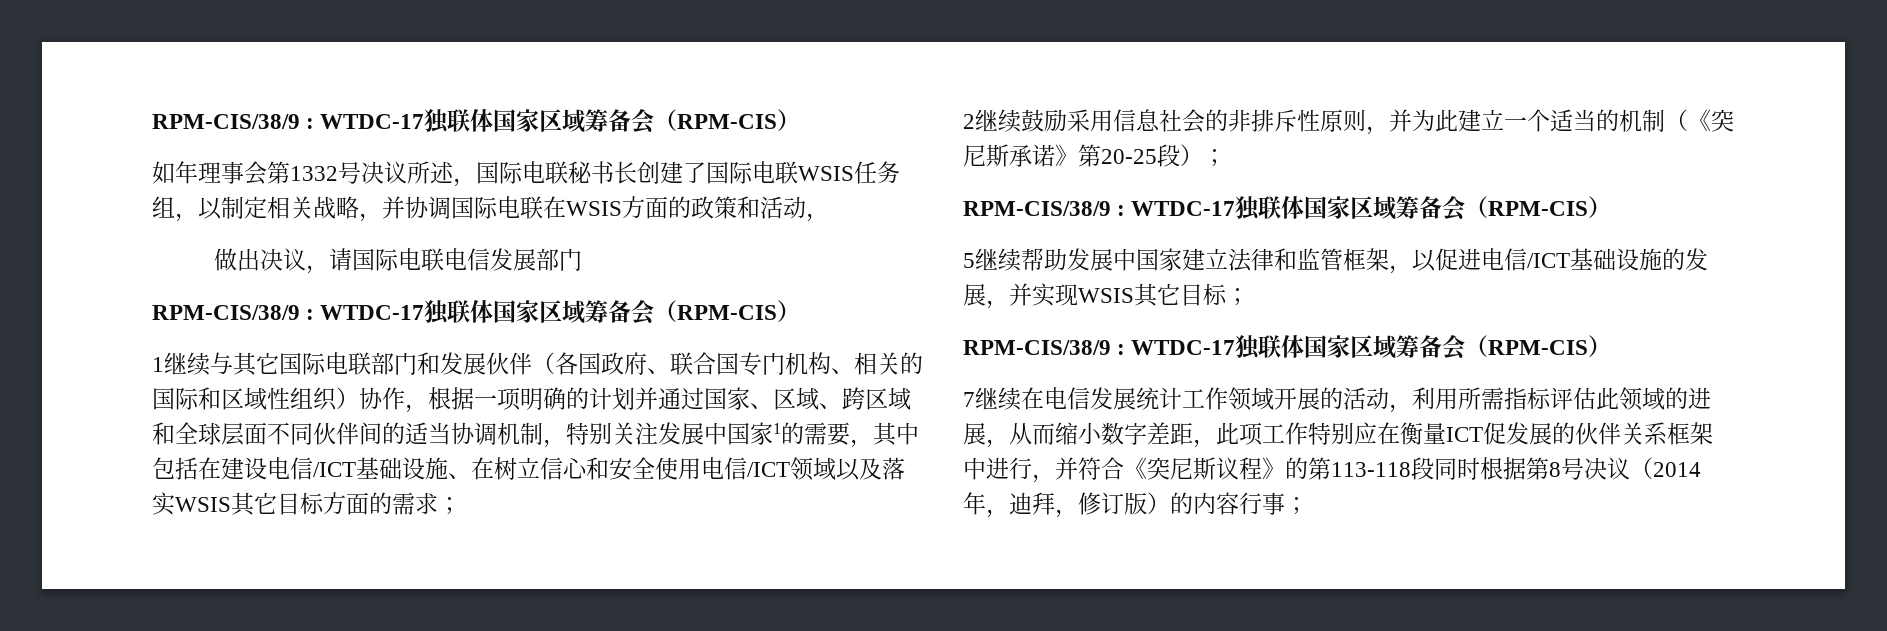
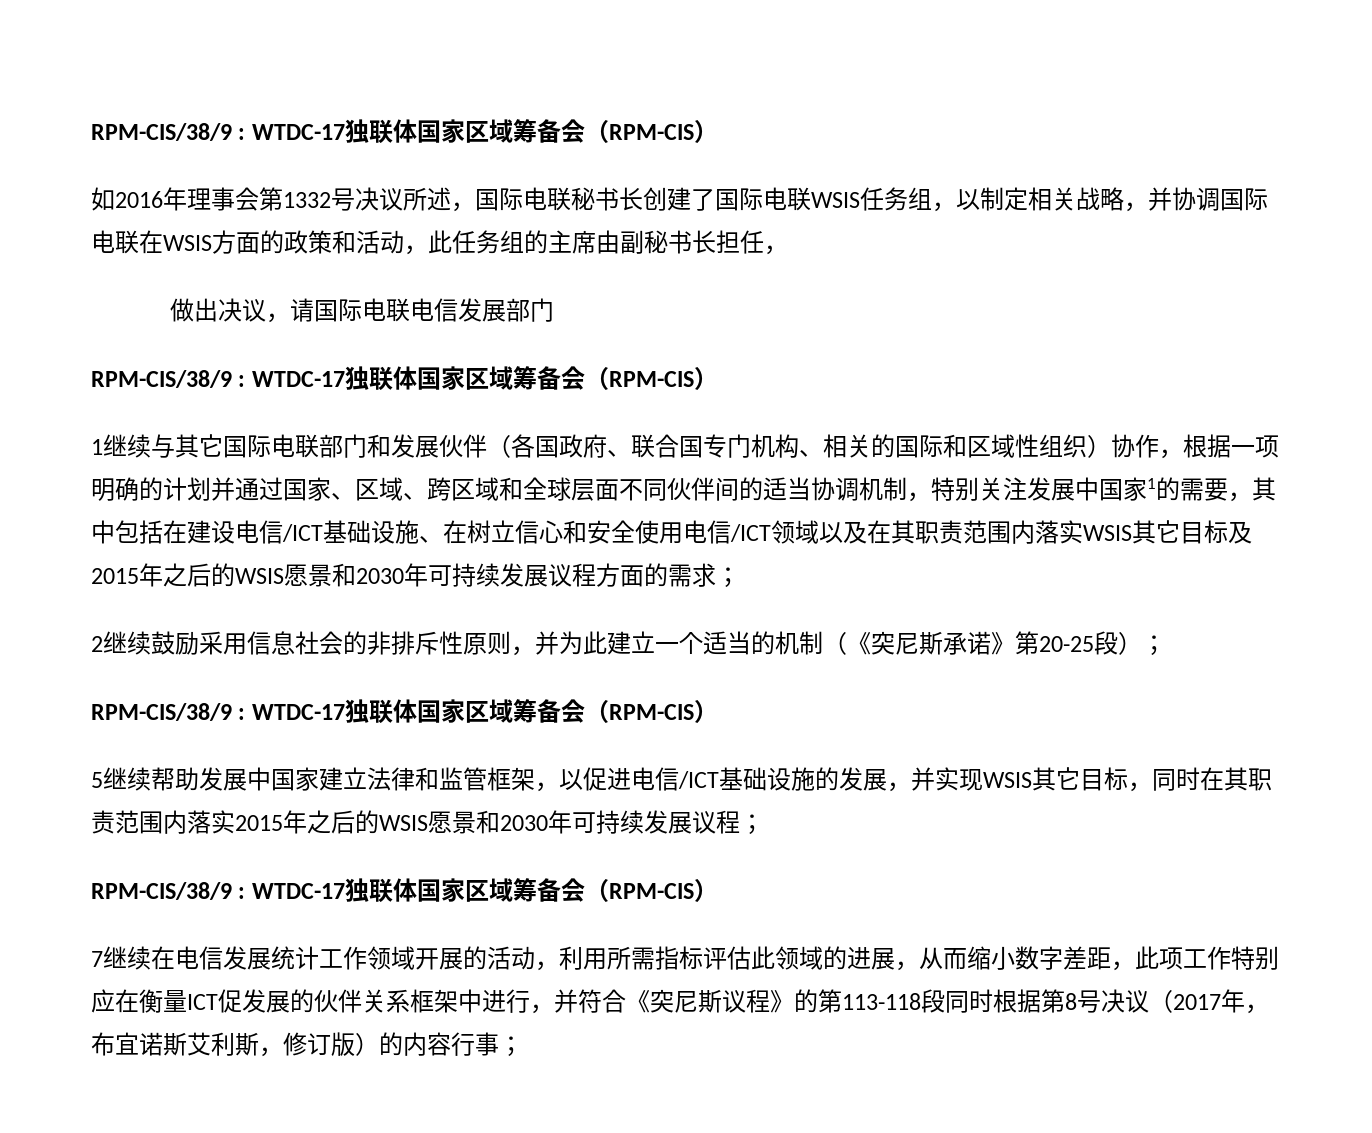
(175, 172) none -> [115,191,163,208] 2016
(829, 217) none -> [428,230,788,255] 此任务组的主席由副秘书长担任，
(882, 469) none -> [867,520,1035,544] 在其职责范围内
(324, 503) none -> [1228,521,1252,544] [91,563,596,587] 及2015年之后的WSIS愿景和2030年可持续发展议程
(1227, 294) none -> [1128,767,1272,792] [91,810,740,834] ，同时在其职责范围内落实2015年之后的WSIS愿景和2030年可持续发展议程
[1653,462,1701,477] [963,492,1055,518] 2014年，迪拜 -> [1173,989,1269,1014] [91,1032,259,1056] 2017年，布宜诺斯艾利斯

